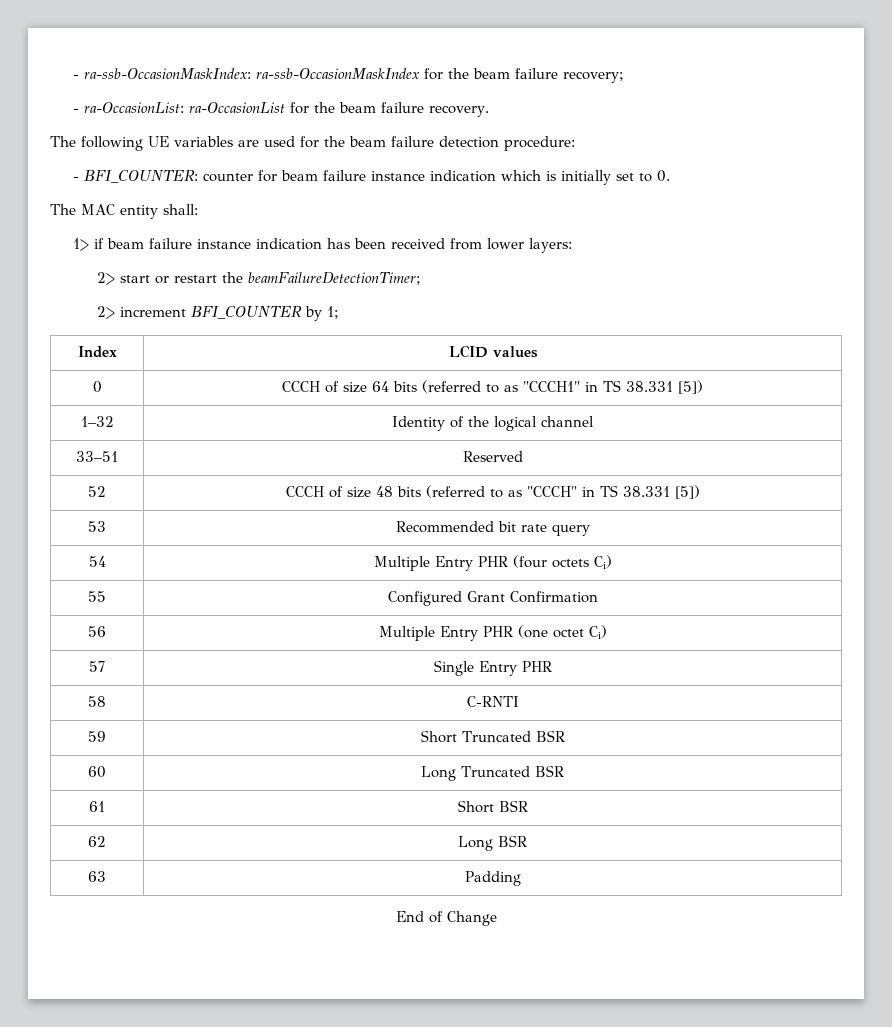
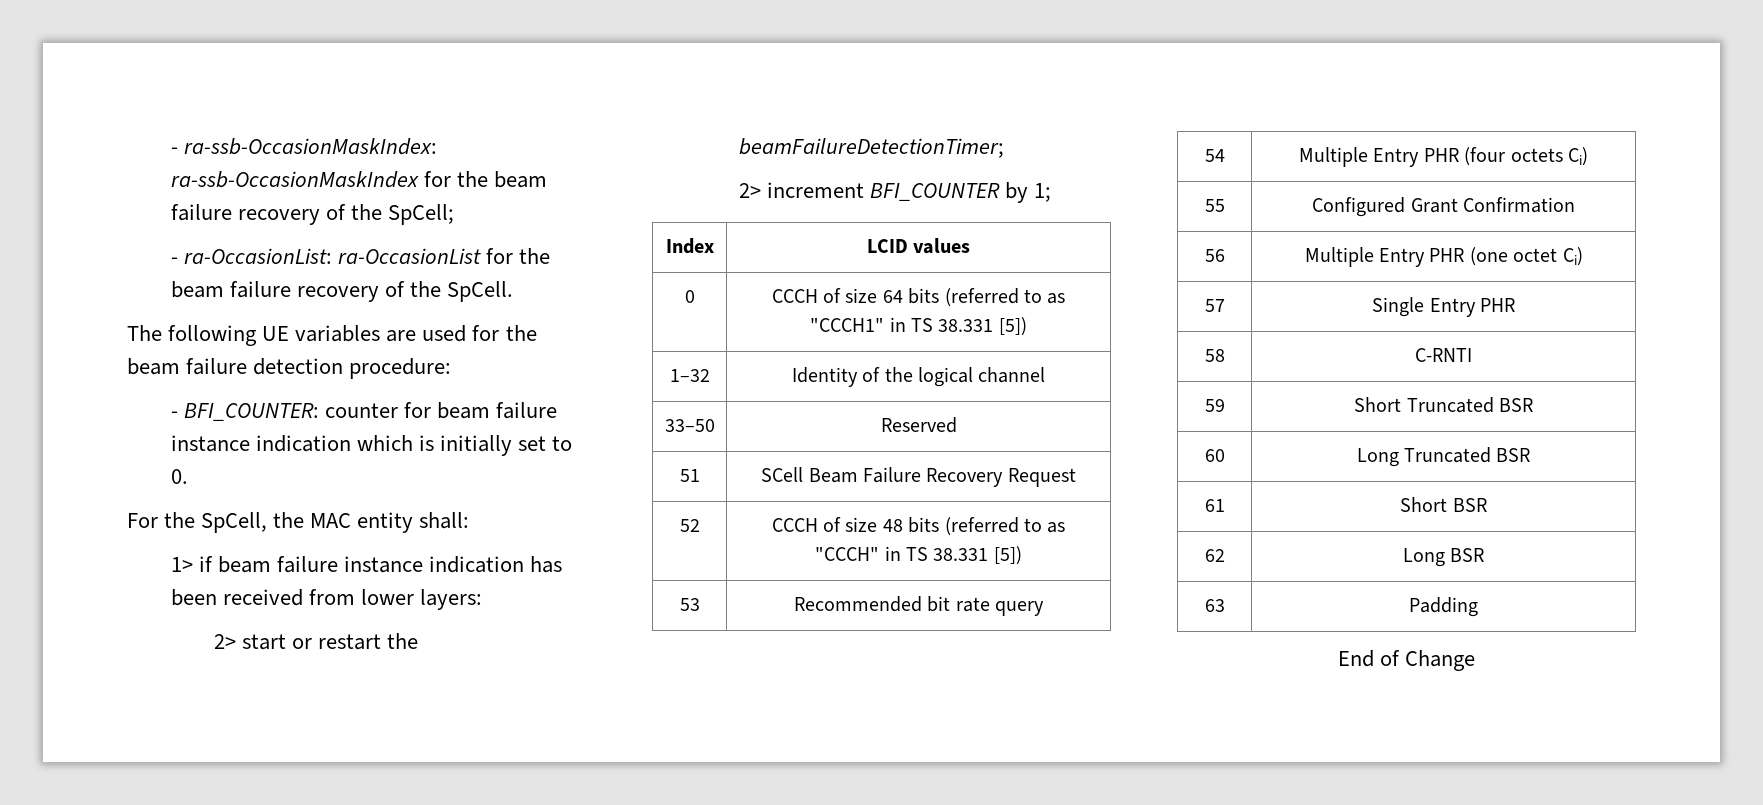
[563,71,625,83] recovery; -> [237,204,454,225] recovery of the SpCell;
[429,105,490,117] recovery. -> [296,281,513,302] recovery of the SpCell.
[50,204,76,215] The -> [127,512,305,533] For the SpCell, the
[76,451,118,462] 33–51 -> [664,419,715,432] 33–50
(523, 456) none -> [679,469,700,482] [761,467,1076,487] // 51 | SCell Beam Failure Recovery Request

